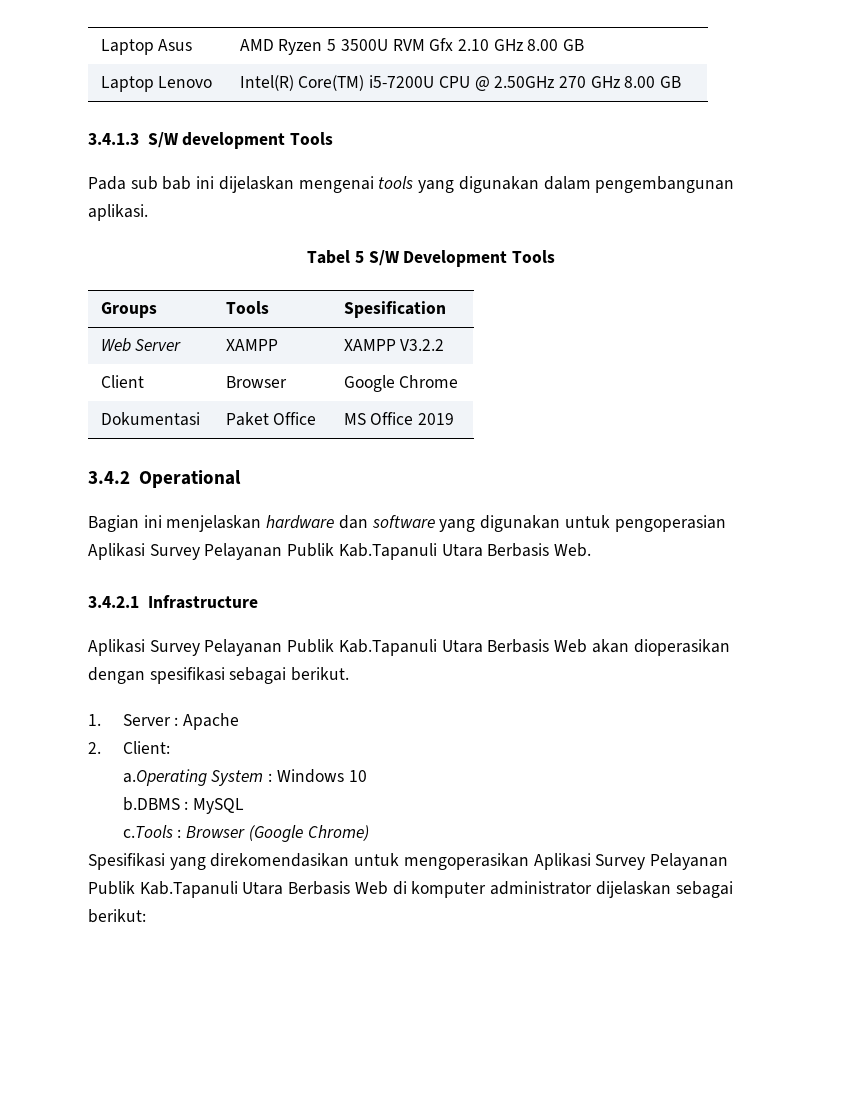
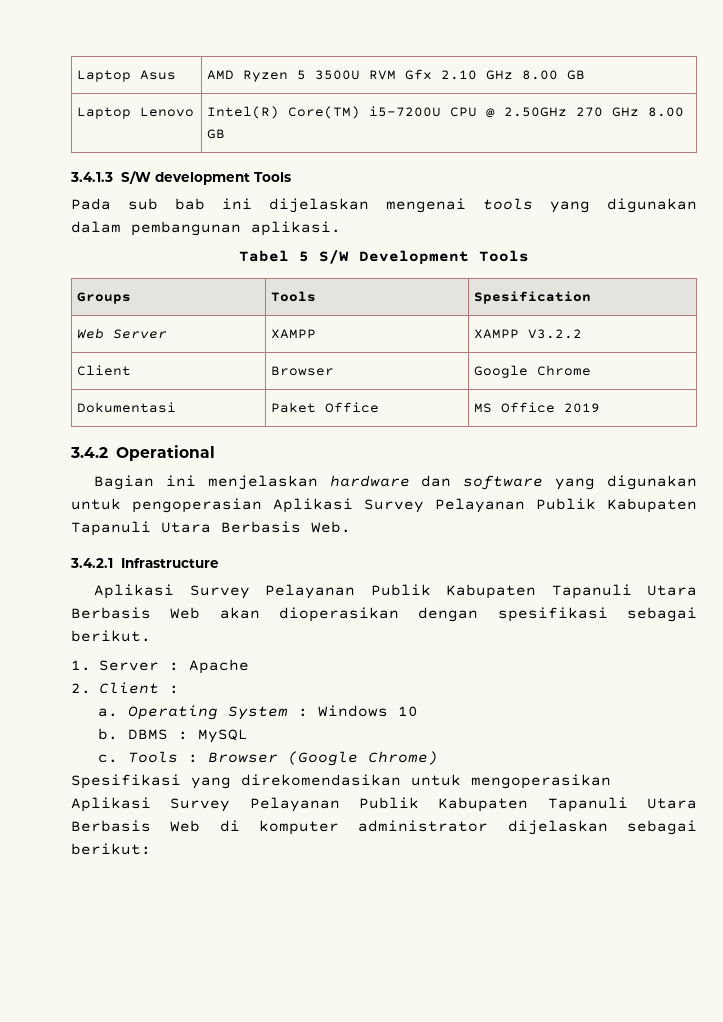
[595,176,735,193] pengembangunan -> [131,221,241,236] pembangunan
[338,543,437,560] Kab.Tapanuli -> [607,498,697,513] [71,521,151,536] Kabupaten Tapanuli
[338,639,437,656] Kab.Tapanuli -> [446,584,632,599] Kabupaten Tapanuli
[122,741,170,754] [122,769,207,786] Client: // a.Operating -> [99,682,179,694] [98,705,219,720] Client : // a. Operating
[122,797,180,811] b.DBMS -> [98,728,169,740] b. DBMS
[122,825,173,838] c.Tools -> [98,751,179,763] c. Tools
[139,881,238,898] Kab.Tapanuli -> [438,797,628,812] Kabupaten Tapanuli

